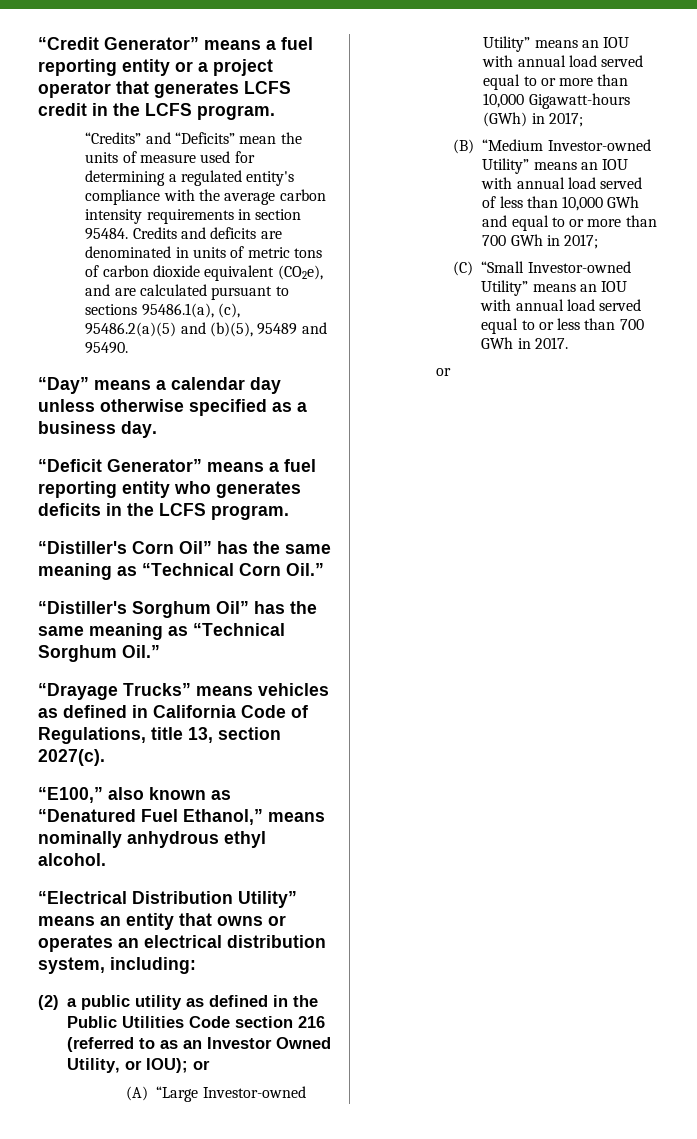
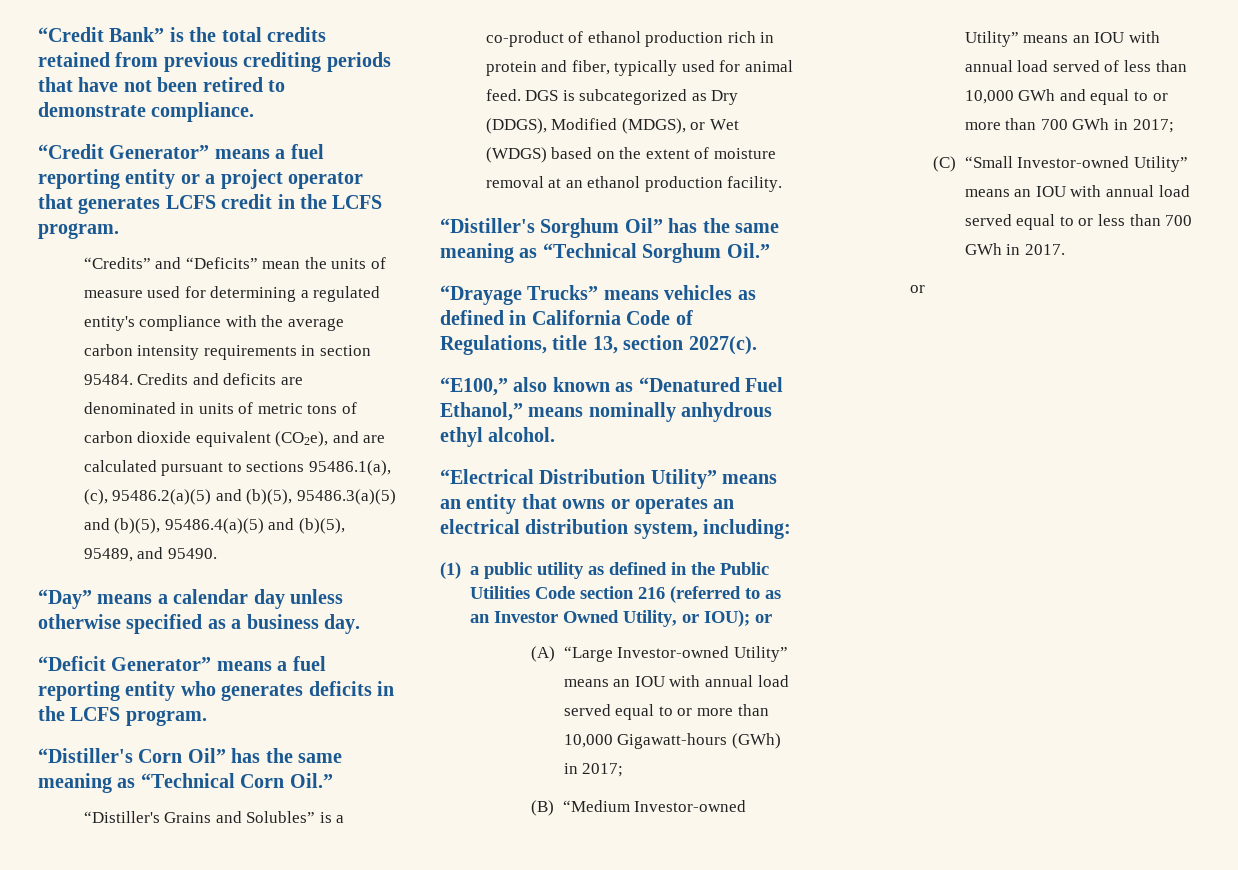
[38,37,99,50] “Credit -> [38,27,326,42] [38,52,391,72] [38,77,285,92] [38,102,255,122] [38,144,104,159] “Credit Bank” is the total credits retained from previous crediting periods that have not been retired to demonstrate compliance. // “Credit
[257,323,298,335] 95489 -> [296,489,396,505] [83,518,345,534] [83,548,133,562] 95486.3(a)(5) and (b)(5), 95486.4(a)(5) and (b)(5), 95489,
(324, 569) none -> [83,811,345,823] [485,31,775,47] [485,60,794,76] [485,89,739,105] [485,118,739,134] [485,147,777,163] [485,176,783,192] // “Distiller's Grains and Solubles” is a co-product of ethanol production rich in protein and fiber, typically used for animal feed. DGS is subcategorized as Dry (DDGS), Modified (MDGS), or Wet (WDGS) based on the extent of moisture removal at an ethanol production facility.
[38,995,59,1010] (2) -> [440,562,461,579] (1)

